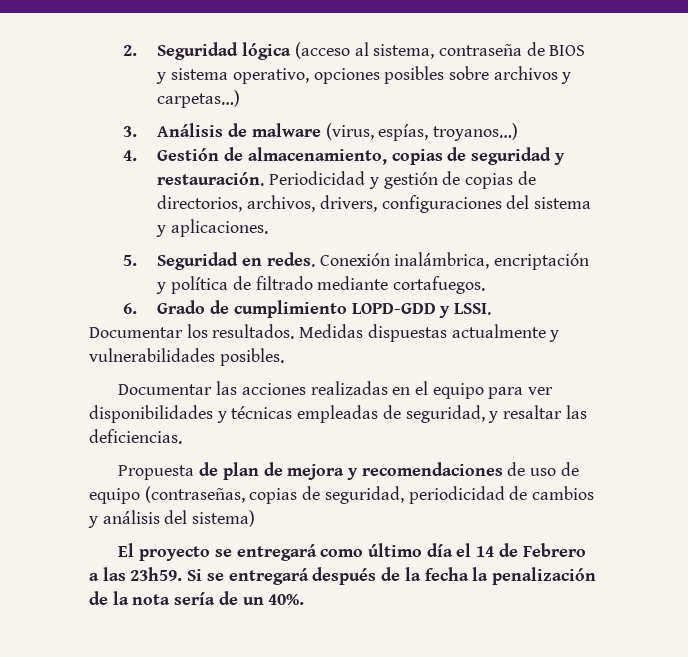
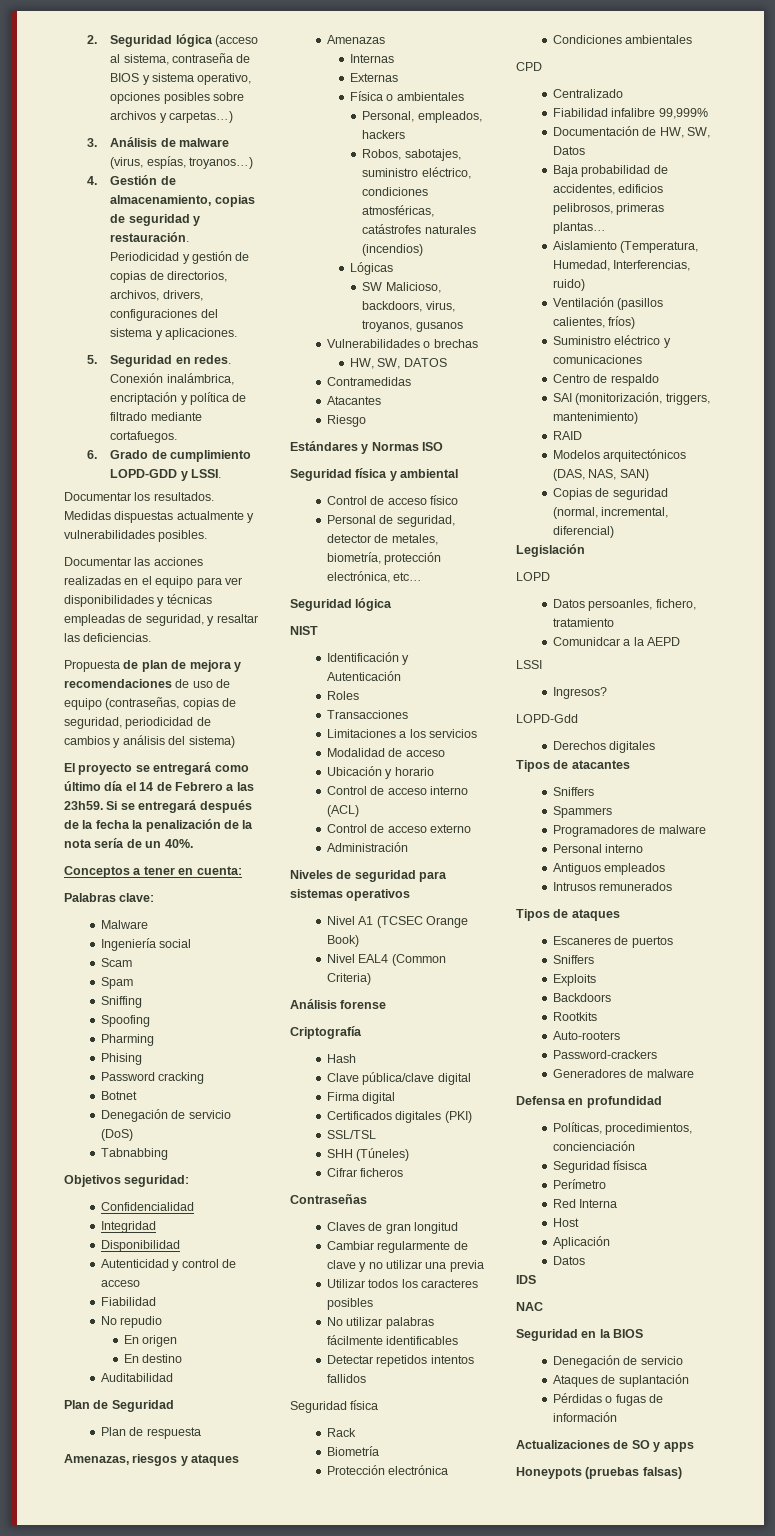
(305, 599) none -> [64,866,242,878] [64,893,155,902] [100,920,148,929] [100,938,192,951] [100,958,132,967] [100,977,133,989] [100,996,142,1008] [100,1015,150,1027] [100,1034,154,1046] [100,1053,142,1065] [100,1072,205,1084] [100,1091,137,1100] [100,1109,231,1122] [100,1129,133,1141] [100,1148,168,1160] [64,1175,190,1187] [100,1202,194,1211] [100,1221,156,1233] [100,1240,180,1252] [100,1259,237,1271] [100,1280,140,1287] [100,1297,156,1306] [100,1316,163,1328] [124,1335,178,1347] [124,1354,183,1363] [100,1373,173,1382] [64,1400,174,1412] [100,1427,201,1439] [64,1454,240,1466] [326,35,385,44] [350,54,395,63] [350,73,399,82] [350,91,464,101] [362,111,482,123] [362,130,406,139] [362,149,461,161] [362,167,471,179] [362,187,429,196] [362,205,435,217] [362,224,476,234] [362,244,424,256] [350,262,394,275] [362,282,441,293] [362,301,455,312] [362,320,463,332] [326,339,478,348] [350,358,447,369] [326,377,411,386] [326,396,381,405] [326,415,366,427] [290,441,444,454] [290,468,459,481] [326,495,459,505] [326,515,455,527] [326,534,438,545] [326,552,442,565] [326,571,423,583] [290,598,393,611] [290,626,318,635] [326,652,410,665] [326,671,401,681] [326,691,359,700] [326,710,408,719] [326,729,478,738] [326,748,445,757] [326,766,434,779] [326,786,469,795] [326,805,359,817] [326,824,472,833] [326,842,408,852] [290,870,448,882] [290,889,411,901] [326,916,469,928] [326,935,359,947] [326,954,446,966] [326,973,371,985] [290,999,387,1009] [290,1026,362,1039] [326,1054,356,1063] [326,1072,471,1085] [326,1092,396,1104] [326,1111,472,1123] [326,1130,376,1139] [326,1148,410,1161] [326,1168,404,1177] [290,1194,367,1204] [326,1222,459,1234] [326,1241,468,1253] [326,1260,484,1272] [326,1279,479,1288] [326,1298,373,1310] [326,1317,434,1329] [326,1335,459,1345] [326,1355,474,1367] [326,1374,366,1383] [290,1400,379,1413] [326,1428,356,1437] [326,1446,379,1456] [326,1465,449,1475] [552,35,693,44] [516,62,542,71] [552,89,623,98] [552,108,708,119] [552,126,711,138] [552,146,585,155] [552,165,668,177] [552,184,664,195] [552,203,665,215] [552,222,606,234] [552,241,699,253] [552,260,691,271] [552,279,585,291] [552,297,664,310] [552,316,636,329] [552,335,671,348] [552,355,642,364] [552,374,659,386] [552,392,710,405] [552,412,638,424] [552,431,582,440] [552,449,687,462] [552,469,649,481] [552,488,668,500] [552,507,669,519] [552,526,614,538] [516,544,585,557] [516,572,550,581] [552,599,696,611] [552,618,614,627] [552,637,681,646] [516,660,542,669] [552,687,607,699] [516,714,578,723] [552,741,656,753] [516,760,630,772] [552,787,594,796] [552,806,612,818] [552,825,706,837] [552,844,644,853] [552,863,666,875] [552,882,673,891] [516,909,620,921] [552,936,673,948] [552,955,594,964] [552,974,596,986] [552,993,611,1002] [552,1012,597,1021] [552,1031,620,1040] [552,1050,657,1059] [552,1069,694,1078] [516,1096,662,1108] [552,1122,693,1135] [552,1141,635,1151] [552,1160,648,1173] [552,1179,606,1189] [552,1199,618,1208] [552,1218,579,1227] [552,1236,610,1249] [552,1256,585,1265] [516,1275,536,1284] [516,1302,543,1311] [516,1329,644,1341] [552,1355,683,1368] [552,1374,689,1387] [552,1393,664,1406] [552,1412,617,1422] [516,1440,694,1452] [516,1467,682,1479] // Conceptos a tener en cuenta: // Palabras clave: // Malware // Ingeniería social // Scam // Spam // Sniffing // Spoofing // Pharming // Phising // Password cracking // Botnet // Denegación de servicio (DoS) // Tabnabbing // Objetivos seguridad: // Confidencialidad // Integridad // Disponibilidad // Autenticidad y control de acceso // Fiabilidad // No repudio // En origen // En destino // Auditabilidad // Plan de Seguridad // Plan de respuesta // Amenazas, riesgos y ataques // Amenazas // Internas // Externas // Física o ambientales // Personal, empleados, hackers // Robos, sabotajes, suministro eléctrico, condiciones atmosféricas, catástrofes naturales (incendios) // Lógicas // SW Malicioso, backdoors, virus, troyanos, gusanos // Vulnerabilidades o brechas // HW, SW, DATOS // Contramedidas // Atacantes // Riesgo // Estándares y Normas ISO // Seguridad física y ambiental // Control de acceso físico // Personal de seguridad, detector de metales, biometría, protección electrónica, etc… // Seguridad lógica // NIST // Identificación y Autenticación // Roles // Transacciones // Limitaciones a los servicios // Modalidad de acceso // Ubicación y horario // Control de acceso interno (ACL) // Control de acceso externo // Administración // Niveles de seguridad para sistemas operativos // Nivel A1 (TCSEC Orange Book) // Nivel EAL4 (Common Criteria) // Análisis forense // Criptografía // Hash // Clave pública/clave digital // Firma digital // Certificados digitales (PKI) // SSL/TSL // SHH (Túneles) // Cifrar ficheros // Contraseñas // Claves de gran longitud // Cambiar regularmente de clave y no utilizar una previa // Utilizar todos los caracteres posibles // No utilizar palabras fácilmente identificables // Detectar repetidos intentos fallidos // Seguridad física // Rack // Biometría // Protección electrónica // Condiciones ambientales // CPD // Centralizado // Fiabilidad infalibre 99,999% // Documentación de HW, SW, Datos // Baja probabilidad de accidentes, edificios pelibrosos, primeras plantas… // Aislamiento (Temperatura, Humedad, Interferencias, ruido) // Ventilación (pasillos calientes, fríos) // Suministro eléctrico y comunicaciones // Centro de respaldo // SAI (monitorización, triggers, mantenimiento) // RAID // Modelos arquitectónicos (DAS, NAS, SAN) // Copias de seguridad (normal, incremental, diferencial) // Legislación // LOPD // Datos persoanles, fichero, tratamiento // Comunidcar a la AEPD // LSSI // Ingresos? // LOPD-Gdd // Derechos digitales // Tipos de atacantes // Sniffers // Spammers // Programadores de malware // Personal interno // Antiguos empleados // Intrusos remunerados // Tipos de ataques // Escaneres de puertos // Sniffers // Exploits // Backdoors // Rootkits // Auto-rooters // Password-crackers // Generadores de malware // Defensa en profundidad // Políticas, procedimientos, concienciación // Seguridad físisca // Perímetro // Red Interna // Host // Aplicación // Datos // IDS // NAC // Seguridad en la BIOS // Denegación de servicio // Ataques de suplantación // Pérdidas o fugas de información // Actualizaciones de SO y apps // Honeypots (pruebas falsas)

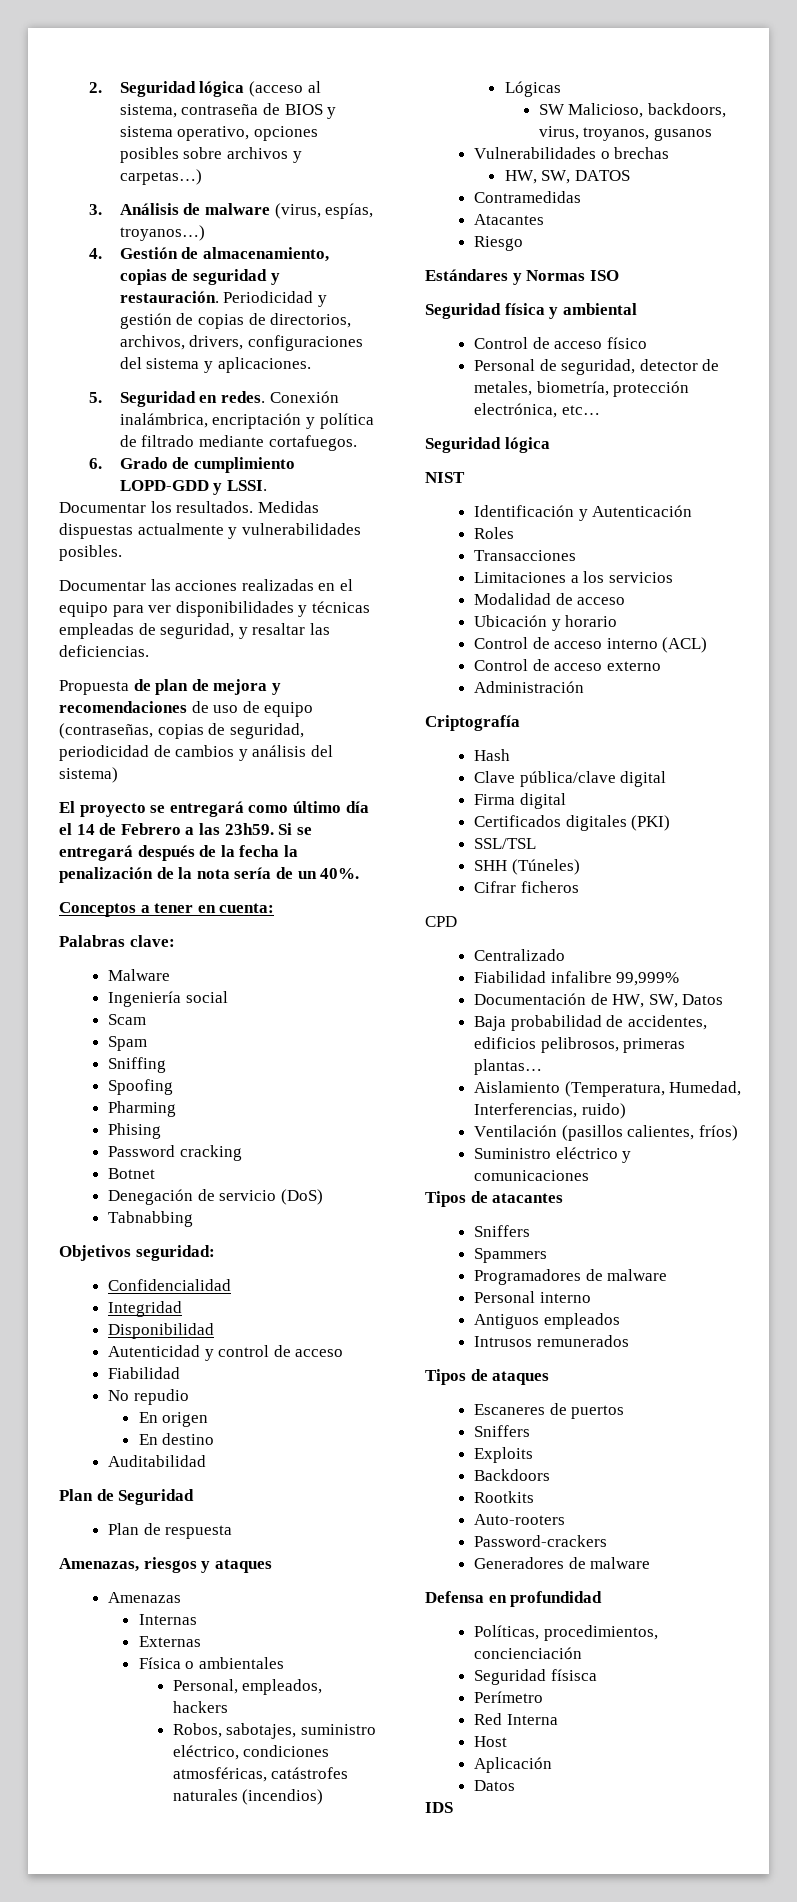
[290,870,448,882] [290,889,411,901] [326,916,469,928] [326,935,359,947] [326,954,446,966] [326,973,371,985] [290,999,387,1009] // Niveles de seguridad para sistemas operativos // Nivel A1 (TCSEC Orange Book) // Nivel EAL4 (Common Criteria) // Análisis forense -> (585, 687) none
[290,1194,367,1204] [326,1222,459,1234] [326,1241,468,1253] [326,1260,484,1272] [326,1279,479,1288] [326,1298,373,1310] [326,1317,434,1329] [326,1335,459,1345] [326,1355,474,1367] [326,1374,366,1383] [290,1400,379,1413] [326,1428,356,1437] [326,1446,379,1456] [326,1465,449,1475] [552,35,693,44] // Contraseñas // Claves de gran longitud // Cambiar regularmente de clave y no utilizar una previa // Utilizar todos los caracteres posibles // No utilizar palabras fácilmente identificables // Detectar repetidos intentos fallidos // Seguridad física // Rack // Biometría // Protección electrónica // Condiciones ambientales -> (579, 887) none
[552,374,659,386] [552,392,710,405] [552,412,638,424] [552,431,582,440] [552,449,687,462] [552,469,649,481] [552,488,668,500] [552,507,669,519] [552,526,614,538] [516,544,585,557] [516,572,550,581] [552,599,696,611] [552,618,614,627] [552,637,681,646] [516,660,542,669] [552,687,607,699] [516,714,578,723] [552,741,656,753] // Centro de respaldo // SAI (monitorización, triggers, mantenimiento) // RAID // Modelos arquitectónicos (DAS, NAS, SAN) // Copias de seguridad (normal, incremental, diferencial) // Legislación // LOPD // Datos persoanles, fichero, tratamiento // Comunidcar a la AEPD // LSSI // Ingresos? // LOPD-Gdd // Derechos digitales -> (590, 1175) none
[516,1302,543,1311] [516,1329,644,1341] [552,1355,683,1368] [552,1374,689,1387] [552,1393,664,1406] [552,1412,617,1422] [516,1440,694,1452] [516,1467,682,1479] // NAC // Seguridad en la BIOS // Denegación de servicio // Ataques de suplantación // Pérdidas o fugas de información // Actualizaciones de SO y apps // Honeypots (pruebas falsas) -> (453, 1807) none

